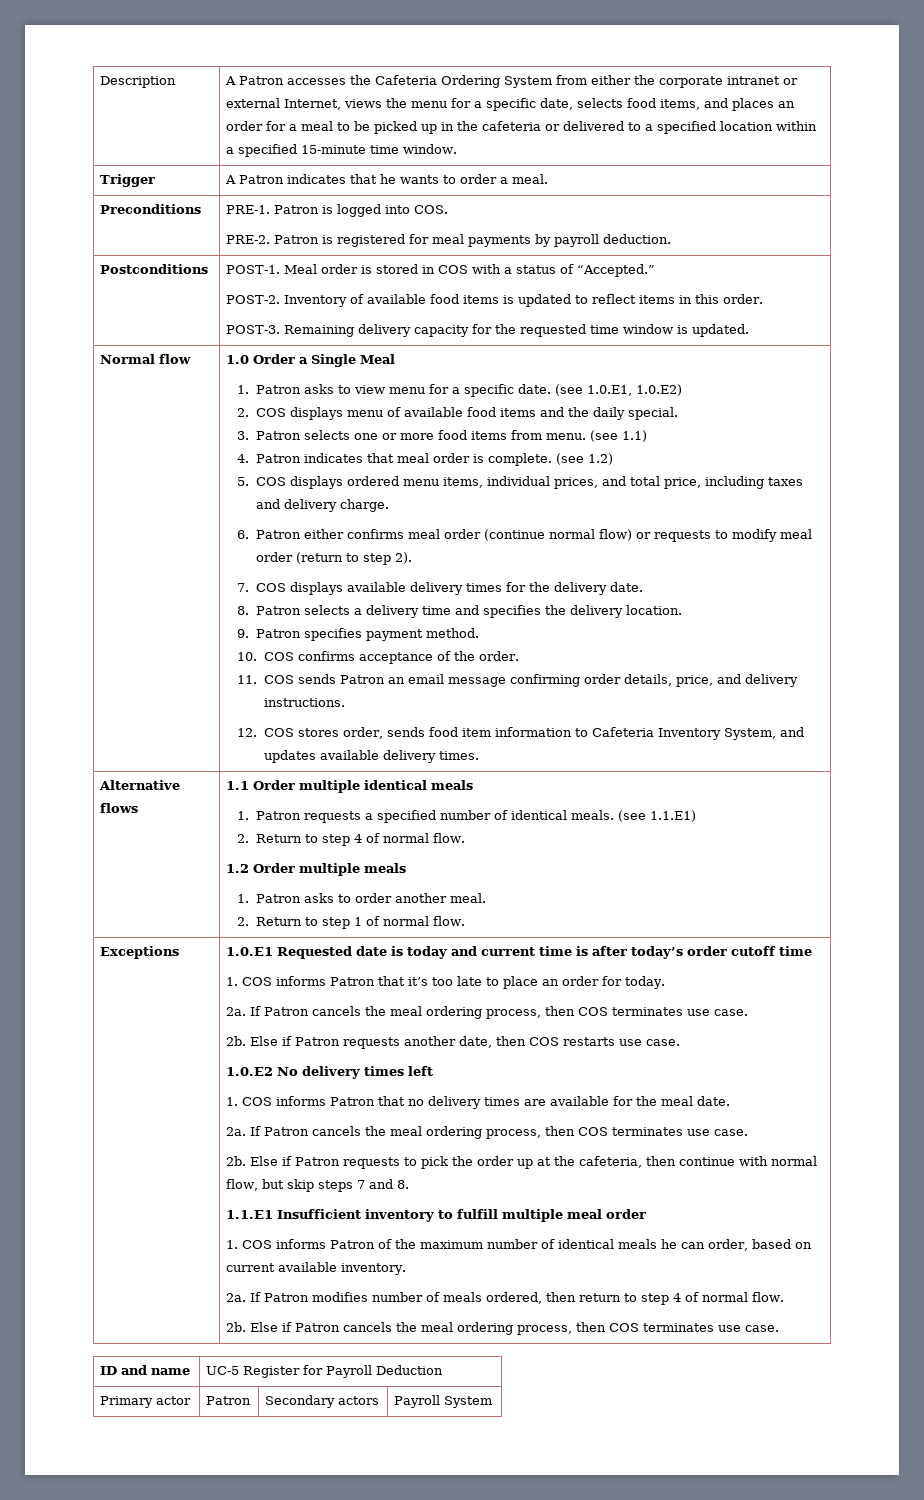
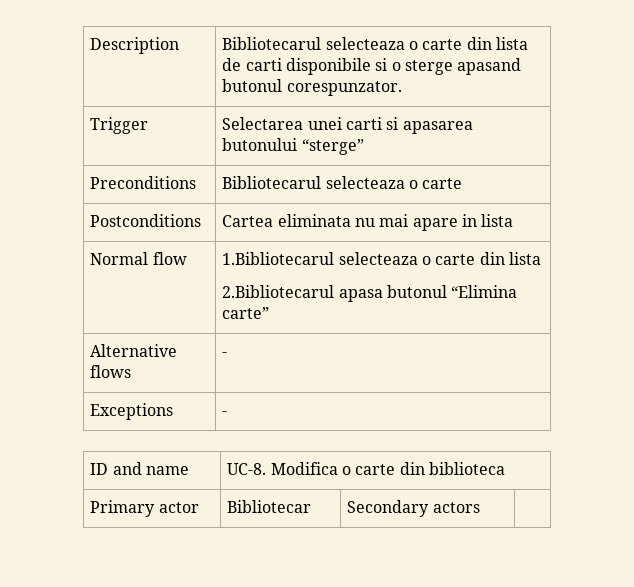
[225,75,799,88] [226,98,796,111] [226,121,818,134] [226,144,458,157] [100,174,156,187] [225,174,549,184] [100,204,202,214] [226,204,449,217] [226,234,672,247] [100,264,209,274] [226,264,656,277] [226,294,764,307] [226,324,750,337] [100,354,192,364] [226,354,396,367] [237,384,682,397] [237,407,678,420] [237,430,647,442] [237,453,613,466] [237,476,803,489] [255,499,389,512] [237,529,812,542] [255,552,412,565] [237,582,643,595] [237,605,682,618] [237,628,479,641] [237,651,519,664] [237,674,798,687] [263,698,345,707] [237,727,804,740] [263,750,479,763] [99,780,181,790] [100,803,139,813] [226,780,474,793] [237,810,696,823] [237,833,465,846] [226,863,407,876] [237,893,486,903] [237,916,465,929] [100,946,180,959] [226,946,813,959] [226,976,666,989] [226,1006,749,1019] [226,1036,681,1049] [226,1066,434,1079] [226,1096,731,1109] [226,1126,749,1139] [226,1156,818,1169] [226,1179,410,1192] [226,1209,647,1222] [226,1239,813,1251] [226,1262,407,1275] [226,1292,785,1305] [226,1322,780,1335] [100,1365,191,1375] [206,1365,444,1378] A Patron accesses the Cafeteria Ordering System from either the corporate intranet or external Internet, views the menu for a specific date, selects food items, and places an order for a meal to be picked up in the cafeteria or delivered to a specified location within a specified 15-minute time window. // Trigger | A Patron indicates that he wants to order a meal. // Preconditions | PRE-1. Patron is logged into COS. // PRE-2. Patron is registered for meal payments by payroll deduction. // Postconditions | POST-1. Meal order is stored in COS with a status of “Accepted.” // POST-2. Inventory of available food items is updated to reflect items in this order. // POST-3. Remaining delivery capacity for the requested time window is updated. // Normal flow | 1.0 Order a Single Meal // 1. Patron asks to view menu for a specific date. (see 1.0.E1, 1.0.E2) // 2. COS displays menu of available food items and the daily special. // 3. Patron selects one or more food items from menu. (see 1.1) // 4. Patron indicates that meal order is complete. (see 1.2) // 5. COS displays ordered menu items, individual prices, and total price, including taxes and delivery charge. // 6. Patron either confirms meal order (continue normal flow) or requests to modify meal order (return to step 2). // 7. COS displays available delivery times for the delivery date. // 8. Patron selects a delivery time and specifies the delivery location. // 9. Patron specifies payment method. // 10. COS confirms acceptance of the order. // 11. COS sends Patron an email message confirming order details, price, and delivery instructions. // 12. COS stores order, sends food item information to Cafeteria Inventory System, and updates available delivery times. // Alternative flows | 1.1 Order multiple identical meals // 1. Patron requests a specified number of identical meals. (see 1.1.E1) // 2. Return to step 4 of normal flow. // 1.2 Order multiple meals // 1. Patron asks to order another meal. // 2. Return to step 1 of normal flow. // Exceptions | 1.0.E1 Requested date is today and current time is after today’s order cutoff time // 1. COS informs Patron that it’s too late to place an order for today. // 2a. If Patron cancels the meal ordering process, then COS terminates use case. // 2b. Else if Patron requests another date, then COS restarts use case. // 1.0.E2 No delivery times left // 1. COS informs Patron that no delivery times are available for the meal date. // 2a. If Patron cancels the meal ordering process, then COS terminates use case. // 2b. Else if Patron requests to pick the order up at the cafeteria, then continue with normal flow, but skip steps 7 and 8. // 1.1.E1 Insufficient inventory to fulfill multiple meal order // 1. COS informs Patron of the maximum number of identical meals he can order, based on current available inventory. // 2a. If Patron modifies number of meals ordered, then return to step 4 of normal flow. // 2b. Else if Patron cancels the meal ordering process, then COS terminates use case. // ID and name | UC-5 Register for Payroll Deduction -> [222,37,528,50] [222,58,522,75] [222,79,402,96] [90,117,149,134] [222,117,473,134] [222,138,364,155] [90,176,197,189] [222,176,463,189] [90,214,202,227] [222,214,514,231] [90,252,187,265] [222,252,541,265] [222,285,518,302] [222,307,270,319] [90,344,178,357] [90,365,132,378] [222,352,228,357] [90,403,174,420] [222,411,228,416] [90,462,190,475] [227,462,505,475] Bibliotecarul selecteaza o carte din lista de carti disponibile si o sterge apasand butonul corespunzator. // Trigger | Selectarea unei carti si apasarea butonului “sterge” // Preconditions | Bibliotecarul selecteaza o carte // Postconditions | Cartea eliminata nu mai apare in lista // Normal flow | 1.Bibliotecarul selecteaza o carte din lista // 2.Bibliotecarul apasa butonul “Elimina carte” // Alternative flows | - // Exceptions | - // ID and name | UC-8. Modifica o carte din biblioteca
[206,1396,252,1405] Patron -> [227,500,312,513] Bibliotecar
[394,1395,493,1408] Payroll System -> (480, 507) none

